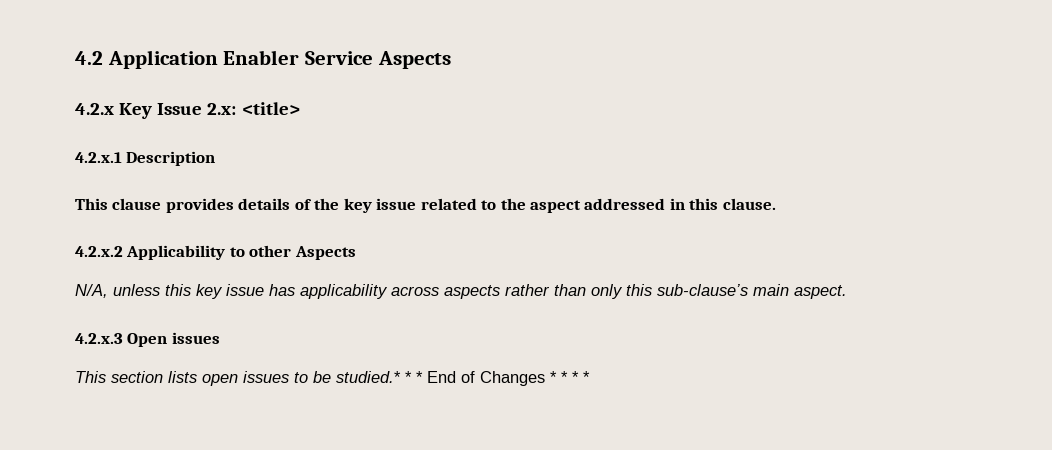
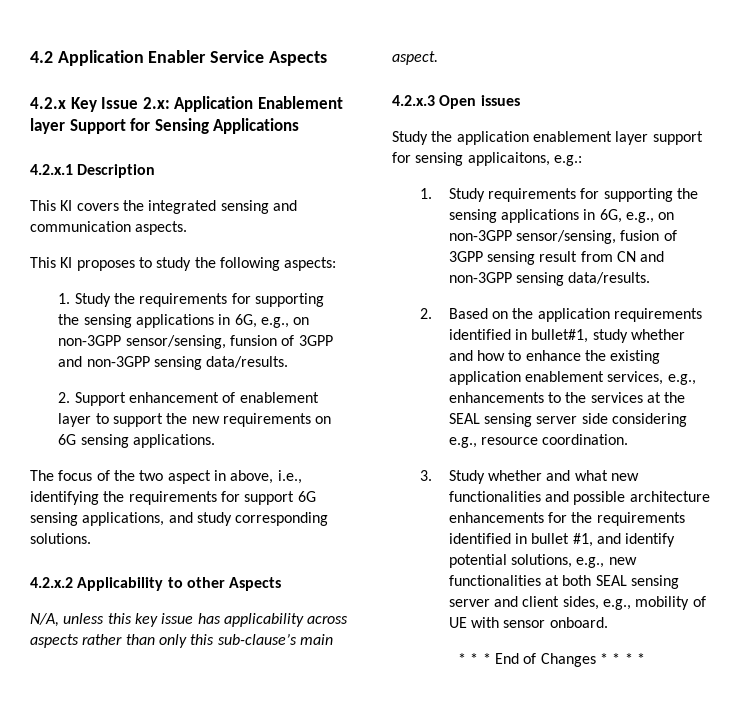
[241,102,300,115] [75,151,216,166] [75,198,776,213] <title> // 4.2.x.1 Description // This clause provides details of the key issue related to the aspect addressed in this clause. -> [174,96,343,112] [30,118,300,134] [30,164,156,178] [30,200,297,214] [30,221,188,235] [30,257,337,271] [58,293,324,307] [58,314,310,328] [58,335,333,349] [58,356,289,370] [58,392,319,406] [58,413,332,427] [58,434,215,448] [30,470,302,484] [30,491,316,505] [30,512,329,526] [30,533,91,544] Application Enablement layer Support for Sensing Applications // 4.2.x.1 Description // This KI covers the integrated sensing and communication aspects. // This KI proposes to study the following aspects: // 1. Study the requirements for supporting the sensing applications in 6G, e.g., on non-3GPP sensor/sensing, funsion of 3GPP and non-3GPP sensing data/results. // 2. Support enhancement of enablement layer to support the new requirements on 6G sensing applications. // The focus of the two aspect in above, i.e., identifying the requirements for support 6G sensing applications, and study corresponding solutions.
[75,371,401,386] This section lists open issues to be studied.* -> [392,131,703,145] [392,152,582,166] [420,188,698,202] [448,209,675,223] [448,230,677,244] [448,251,665,265] [448,272,651,286] [420,308,702,322] [448,329,685,343] [448,350,661,364] [448,371,696,385] [448,392,686,403] [448,413,687,427] [448,434,629,448] [420,470,639,484] [448,491,710,505] [448,512,685,526] [448,533,676,547] [448,554,637,568] [448,575,679,589] [448,596,706,610] [448,617,608,628] [458,653,467,664] Study the application enablement layer support for sensing applicaitons, e.g.: // 1. Study requirements for supporting the sensing applications in 6G, e.g., on non-3GPP sensor/sensing, fusion of 3GPP sensing result from CN and non-3GPP sensing data/results. // 2. Based on the application requirements identified in bullet#1, study whether and how to enhance the existing application enablement services, e.g., enhancements to the services at the SEAL sensing server side considering e.g., resource coordination. // 3. Study whether and what new functionalities and possible architecture enhancements for the requirements identified in bullet #1, and identify potential solutions, e.g., new functionalities at both SEAL sensing server and client sides, e.g., mobility of UE with sensor onboard. // *

